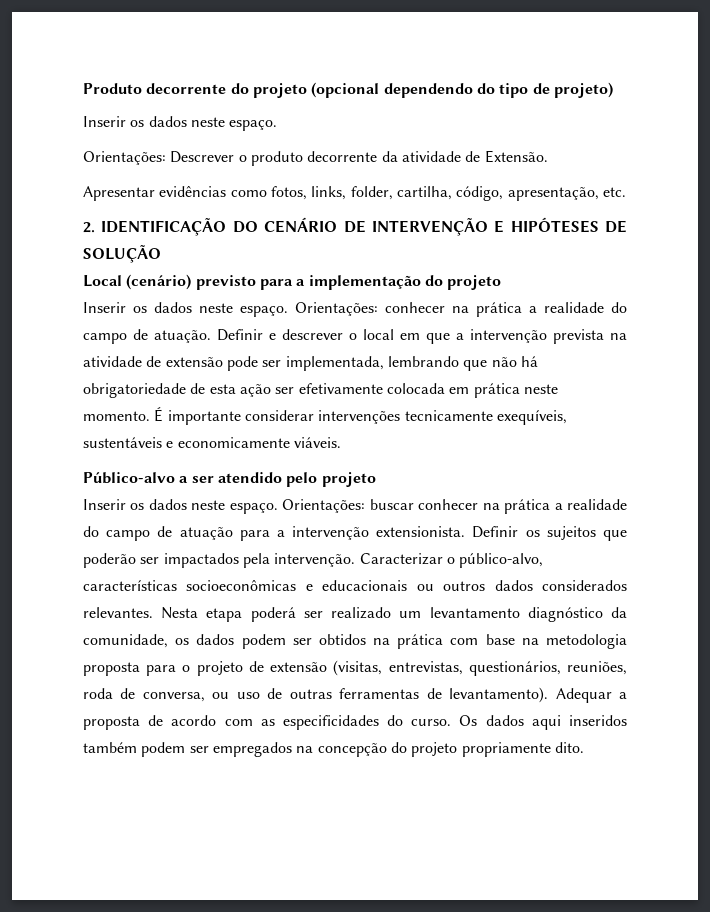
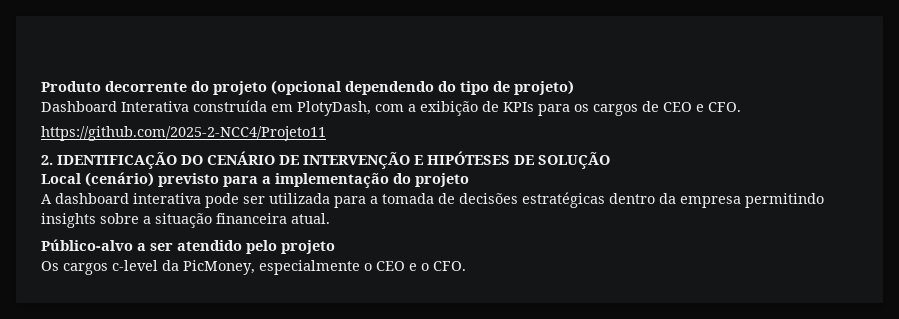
[83,116,278,131] [83,150,548,166] [83,186,626,201] Inserir os dados neste espaço. // Orientações: Descrever o produto decorrente da atividade de Extensão. // Apresentar evidências como fotos, links, folder, cartilha, código, apresentação, etc. -> [41,100,741,116] [41,126,326,141] Dashboard Interativa construída em PlotyDash, com a exibição de KPIs para os cargos de CEO e CFO. // https://github.com/2025-2-NCC4/Projeto11
[83,302,627,317] [83,329,627,344] [83,356,538,371] [83,383,558,398] [83,407,567,425] [83,437,341,448] Inserir os dados neste espaço. Orientações: conhecer na prática a realidade do campo de atuação. Definir e descrever o local em que a intervenção prevista na atividade de extensão pode ser implementada, lembrando que não há obrigatoriedade de esta ação ser efetivamente colocada em prática neste momento. É importante considerar intervenções tecnicamente exequíveis, sustentáveis e economicamente viáveis. -> [41,192,824,208] [41,213,330,228] A dashboard interativa pode ser utilizada para a tomada de decisões estratégicas dentro da empresa permitindo insights sobre a situação financeira atual.
[83,499,627,514] [83,526,627,541] [83,553,544,568] [83,580,627,591] [83,607,627,622] [83,634,627,649] [83,660,627,676] [83,687,627,703] [83,715,627,730] [83,742,584,757] Inserir os dados neste espaço. Orientações: buscar conhecer na prática a realidade do campo de atuação para a intervenção extensionista. Definir os sujeitos que poderão ser impactados pela intervenção. Caracterizar o público-alvo, características socioeconômicas e educacionais ou outros dados considerados relevantes. Nesta etapa poderá ser realizado um levantamento diagnóstico da comunidade, os dados podem ser obtidos na prática com base na metodologia proposta para o projeto de extensão (visitas, entrevistas, questionários, reuniões, roda de conversa, ou uso de outras ferramentas de levantamento). Adequar a proposta de acordo com as especificidades do curso. Os dados aqui inseridos também podem ser empregados na concepção do projeto propriamente dito. -> [41,260,466,275] Os cargos c-level da PicMoney, especialmente o CEO e o CFO.

